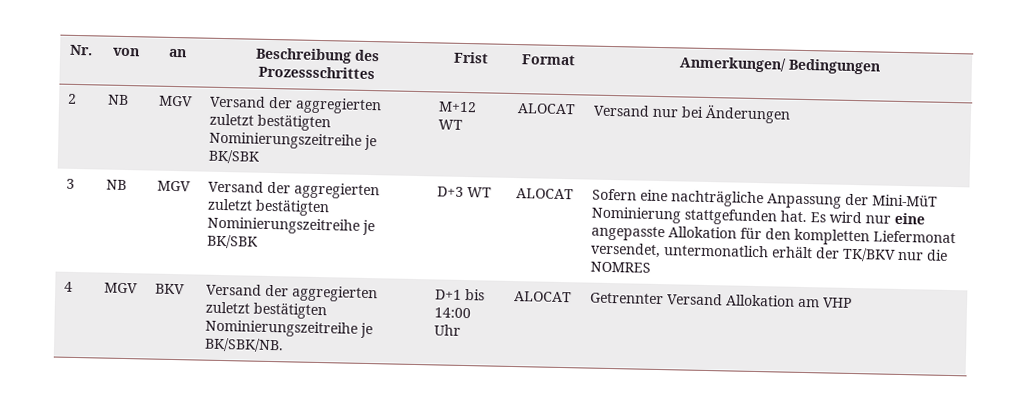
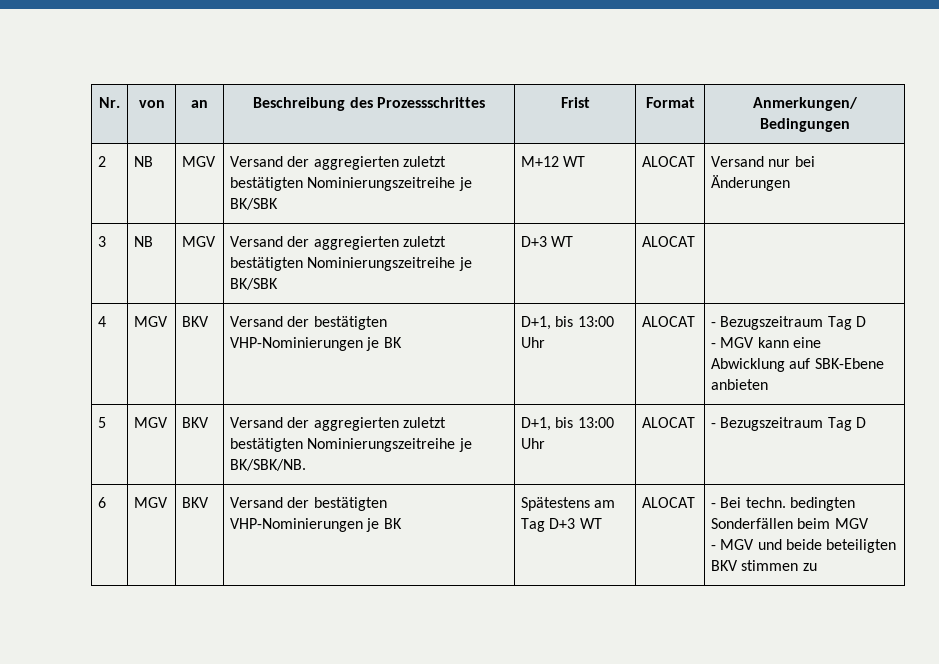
[591,188,938,209] [590,206,925,226] [590,225,956,246] [589,242,948,262] [589,261,651,273] [63,281,73,292] Sofern eine nachträgliche Anpassung der Mini-MüT Nominierung stattgefunden hat. Es wird nur eine angepasste Allokation für den kompletten Liefermonat versendet, untermonatlich erhält der TK/BKV nur die NOMRES // 4 -> [98,316,107,327] [134,316,169,327] [182,316,210,327] [230,316,387,330] [230,337,402,351] [521,316,614,330] [521,337,546,348] [642,316,696,327] [711,316,867,330] [711,337,822,348] [711,358,884,372] [711,379,769,390] [98,417,107,428] // 4 | MGV | BKV | Versand der bestätigten VHP-Nominierungen je BK | D+1, bis 13:00 Uhr | ALOCAT | - Bezugszeitraum Tag D // - MGV kann eine Abwicklung auf SBK-Ebene anbieten // 5
[434,289,485,301] [433,307,471,319] [433,324,461,336] [513,291,572,303] [589,292,852,308] D+1 bis 14:00 Uhr | ALOCAT | Getrennter Versand Allokation am VHP -> [521,417,614,431] [521,438,546,449] [642,417,696,428] [711,417,867,431] [98,497,107,508] [134,497,169,508] [182,497,210,508] [230,497,387,511] [230,518,402,532] [521,497,616,511] [521,518,602,532] [642,497,696,508] [711,497,856,511] [711,518,869,529] [711,539,897,553] [711,560,817,571] D+1, bis 13:00 Uhr | ALOCAT | - Bezugszeitraum Tag D // 6 | MGV | BKV | Versand der bestätigten VHP-Nominierungen je BK | Spätestens am Tag D+3 WT | ALOCAT | - Bei techn. bedingten Sonderfällen beim MGV // - MGV und beide beteiligten BKV stimmen zu

